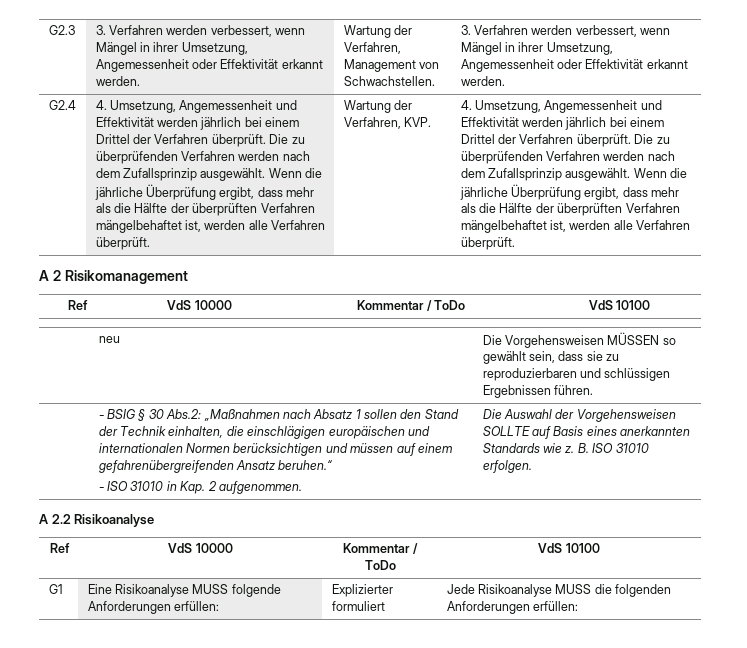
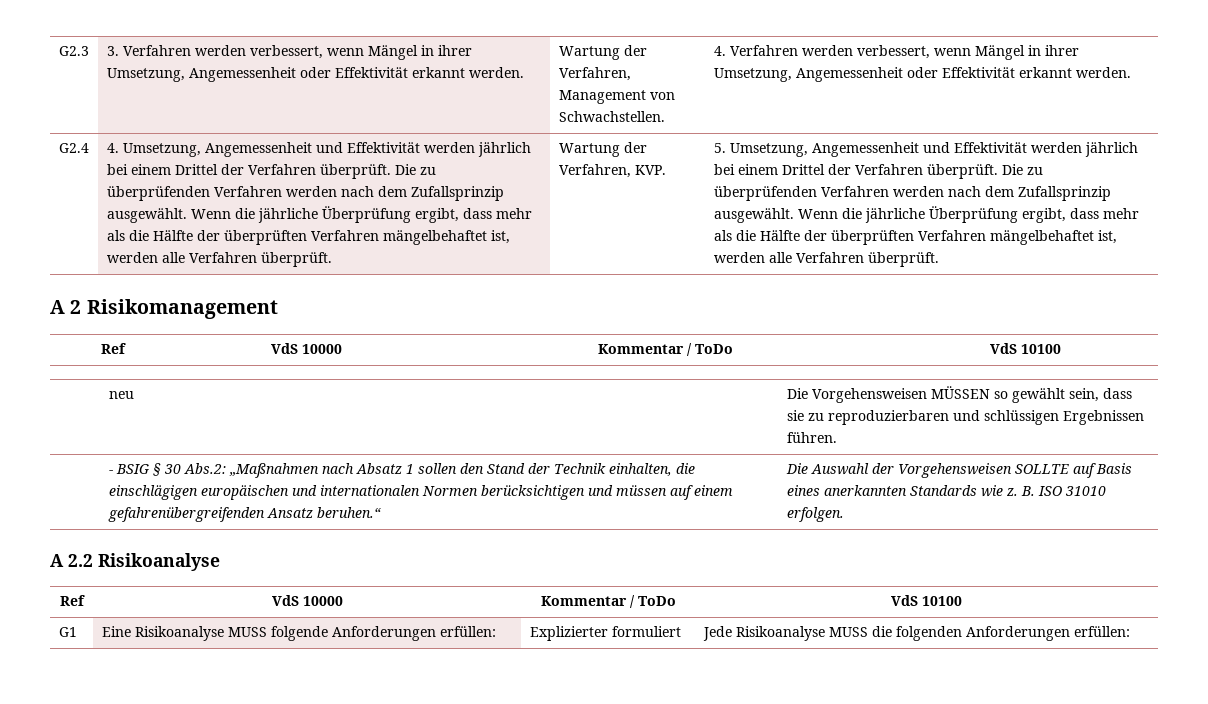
[460,25,471,35] 3. -> [713,46,726,56] 4.
[460,100,472,110] 4. -> [713,143,726,153] 5.
[98,481,302,494] // - ISO 31010 in Kap. 2 aufgenommen. -> (381, 512) none

